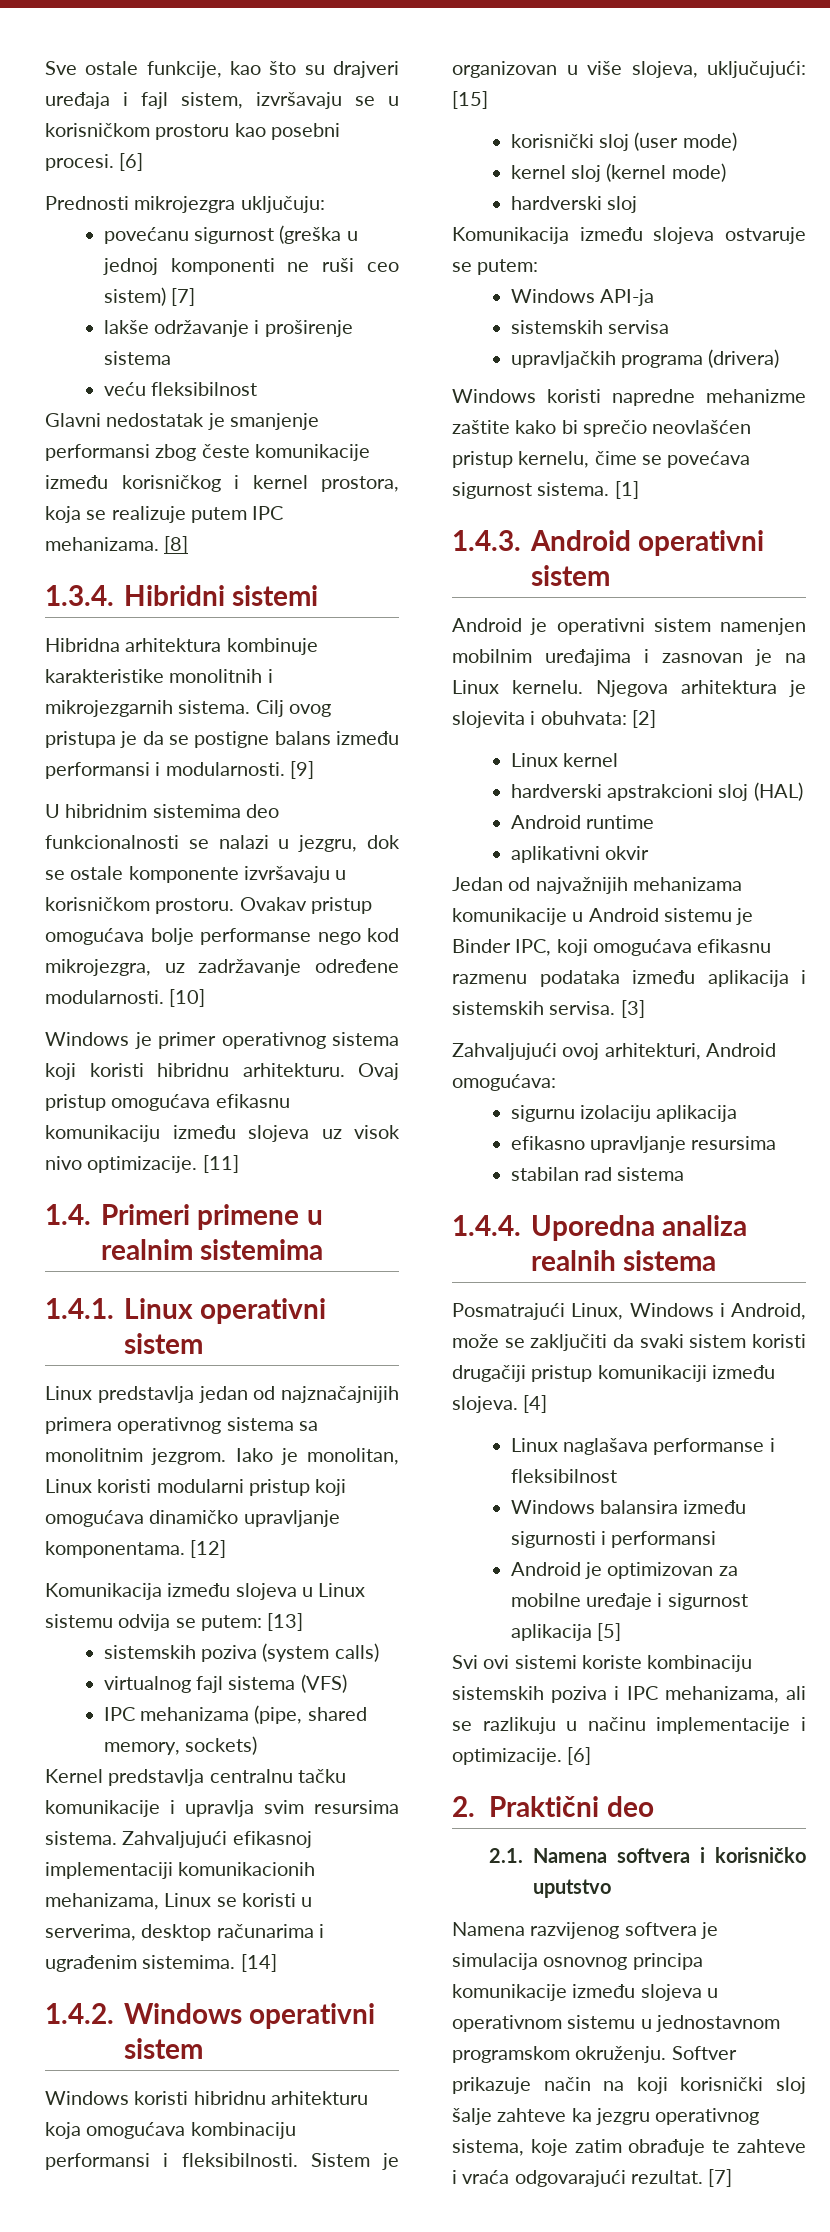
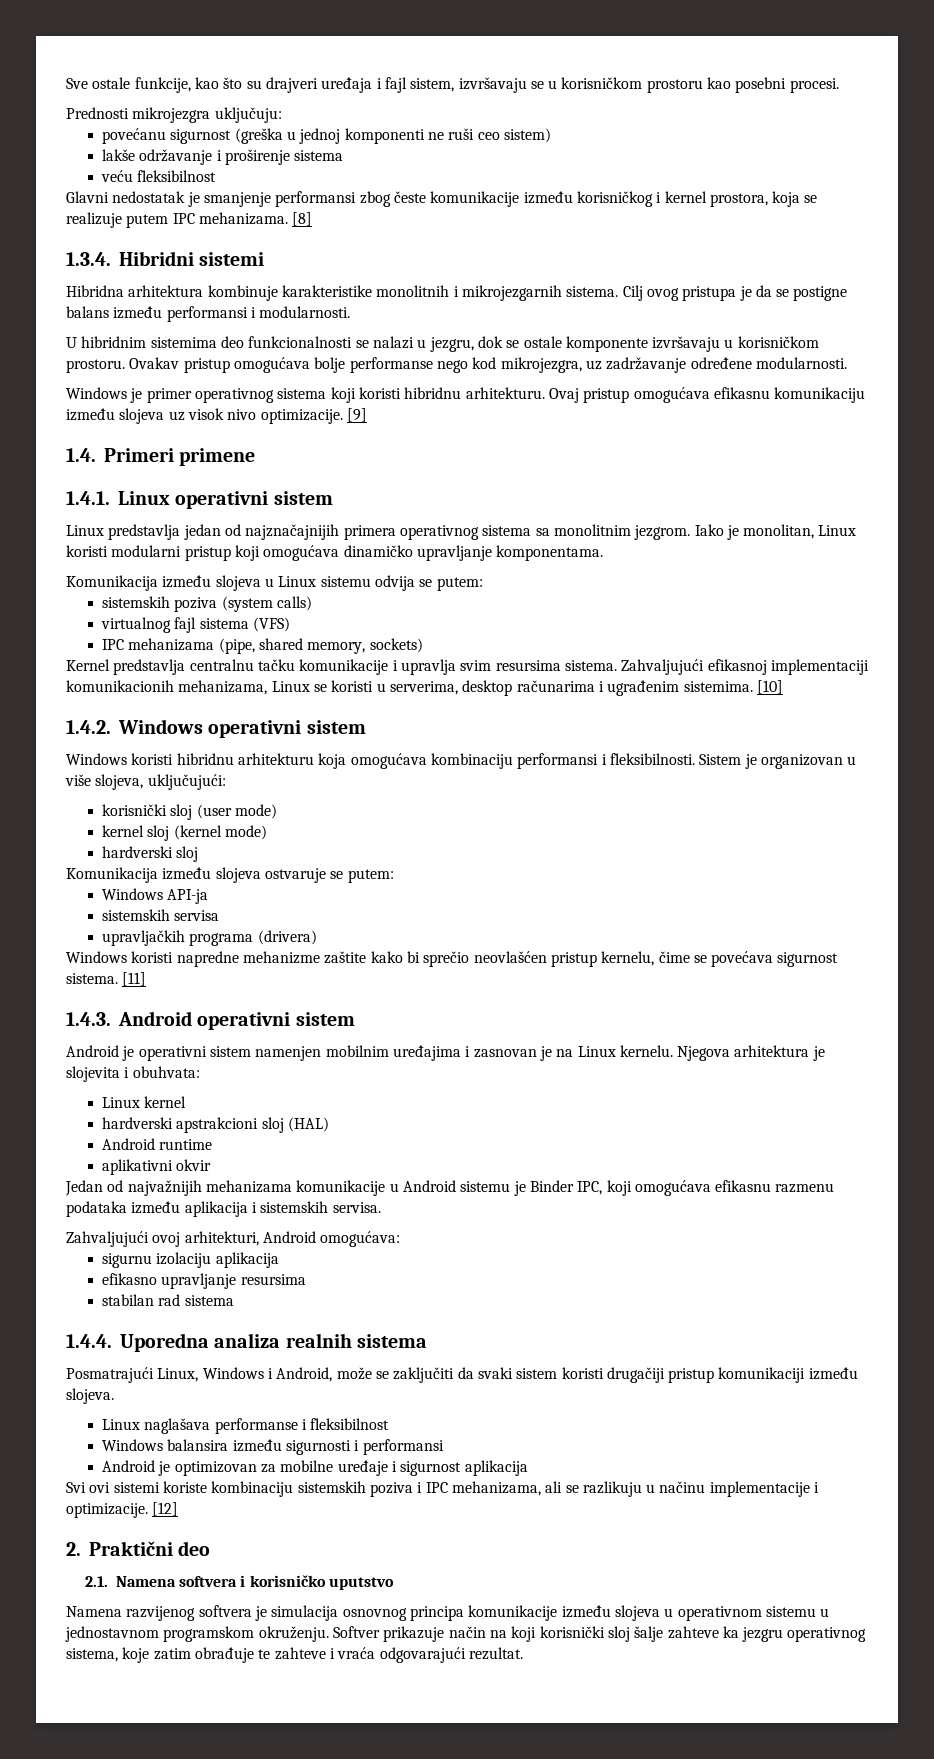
[119,153,144,171] [6] -> (839, 85) none
[171,288,196,306] [7] -> (552, 135) none
[289,761,314,779] [9] -> (351, 312) none
[169,989,206,1007] [10] -> (847, 363) none
[202,1155,239,1173] [11] -> [346,408,367,422] [9]
[306,1210,323,1225] [100,1239,324,1260] u realnim sistemima -> (256, 457) none
[190,1540,227,1558] [12] -> (604, 553) none
[267,1613,304,1631] [13] -> (483, 584) none
[240,1954,277,1972] [14] -> [756,680,783,694] [10]
[452,91,488,109] [15] -> (226, 782) none
[614,481,639,499] [1] -> [122,972,147,986] [11]
[631,710,656,728] [2] -> (200, 1072) none
[620,1000,645,1018] [3] -> (381, 1207) none
[523,1395,548,1413] [4] -> (114, 1396) none
[597,1623,622,1641] [5] -> (528, 1468) none
[567,1747,592,1765] [6] -> [152,1502,179,1516] [12]
[708,2169,733,2187] [7] -> (523, 1653) none

